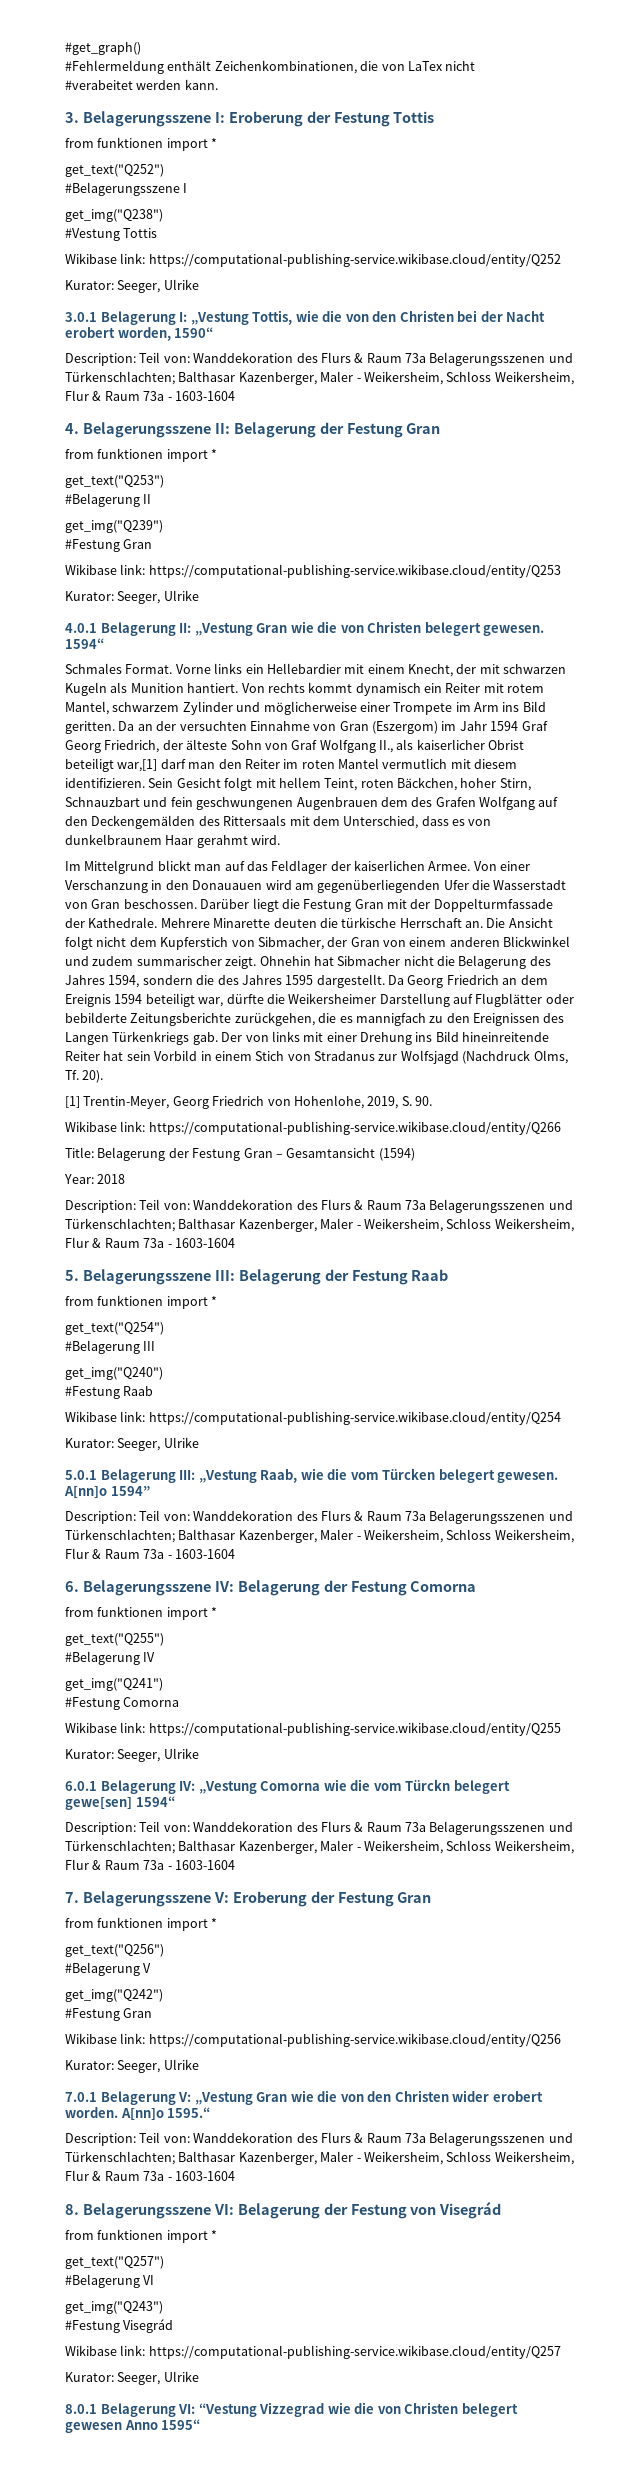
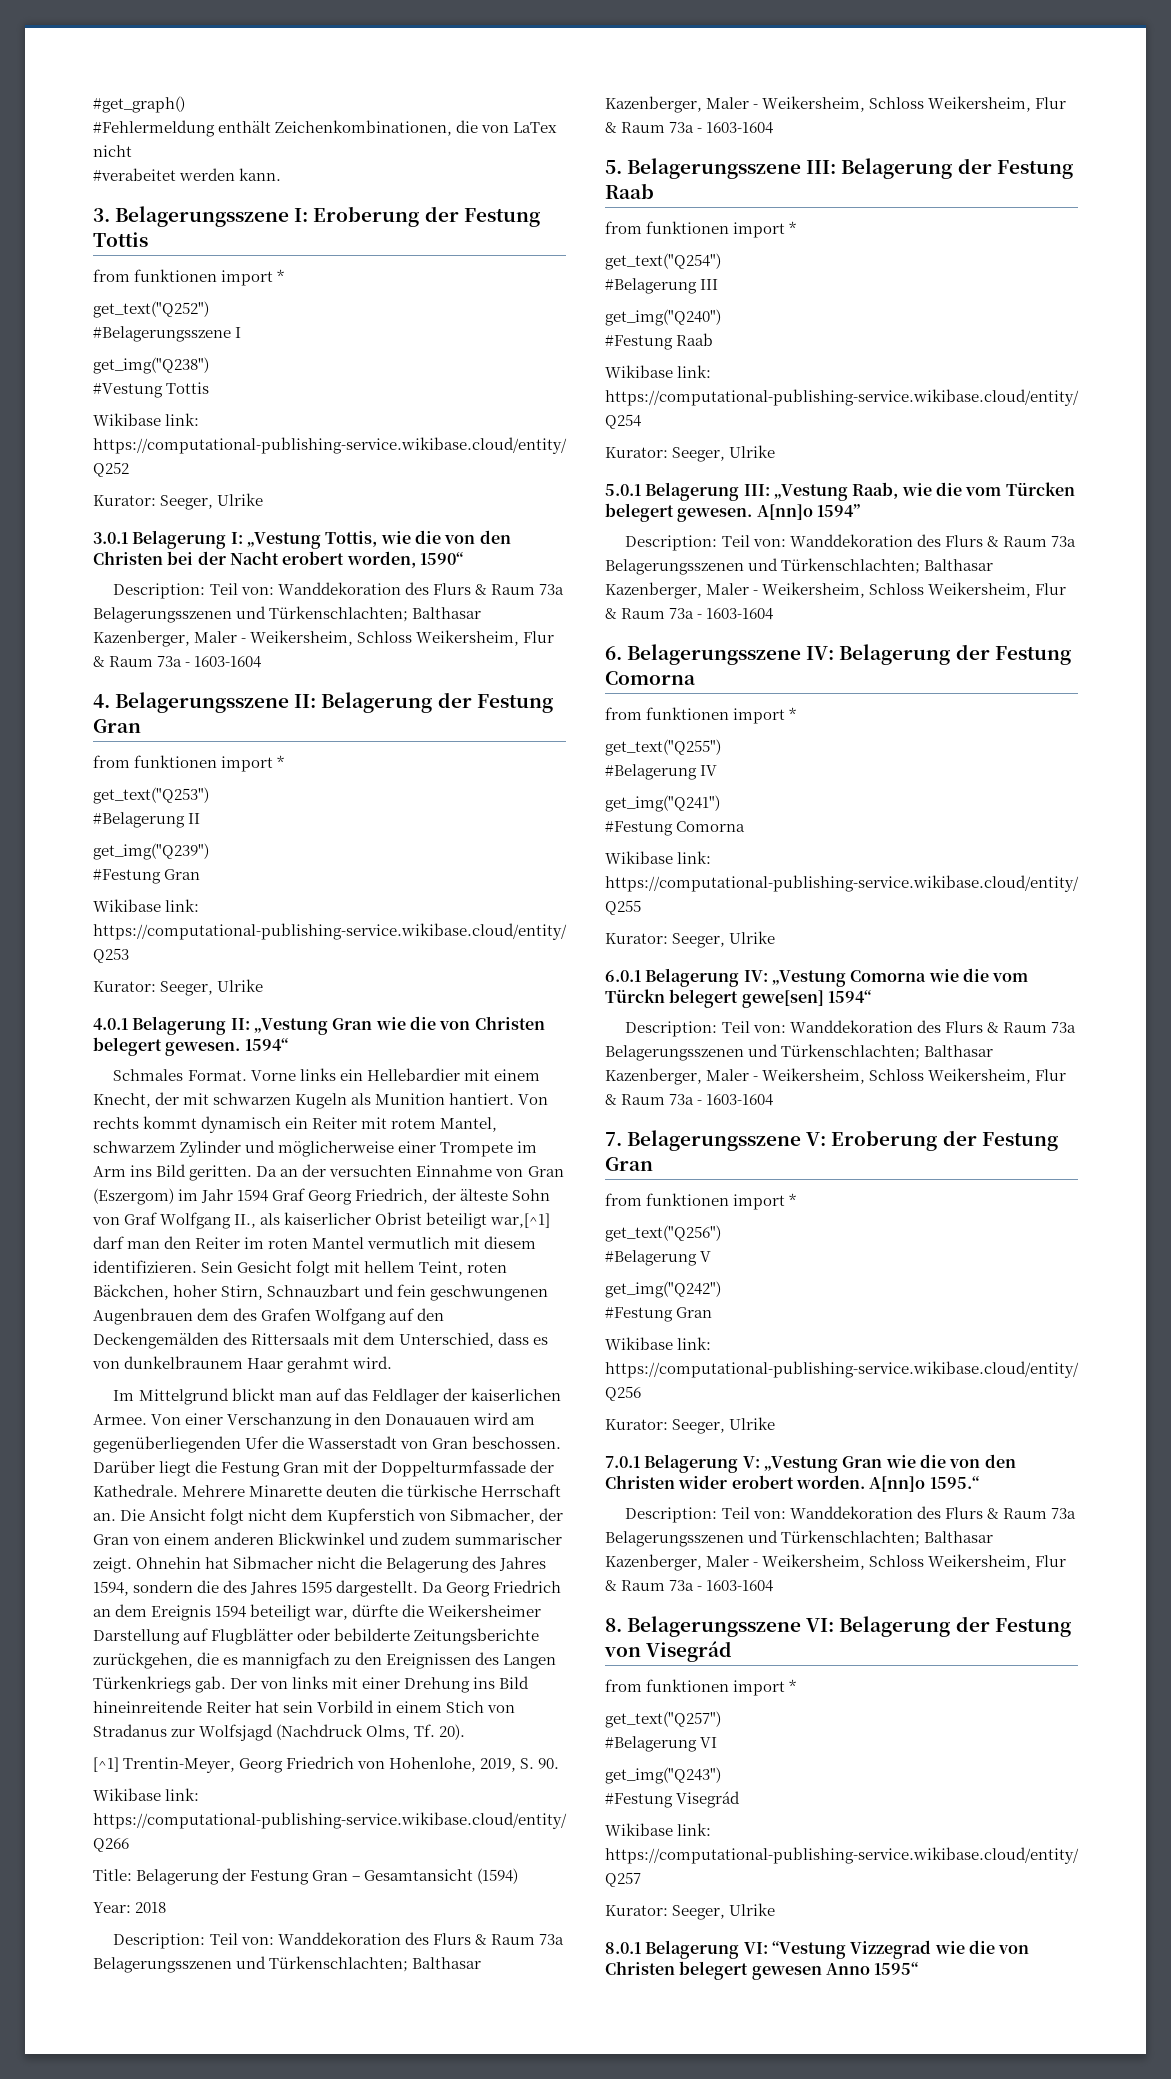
[117,759,158,772] war,[1] -> [490,1213,551,1228] war,[^1]
[65,1096,80,1108] [1] -> [93,1757,119,1772] [^1]

